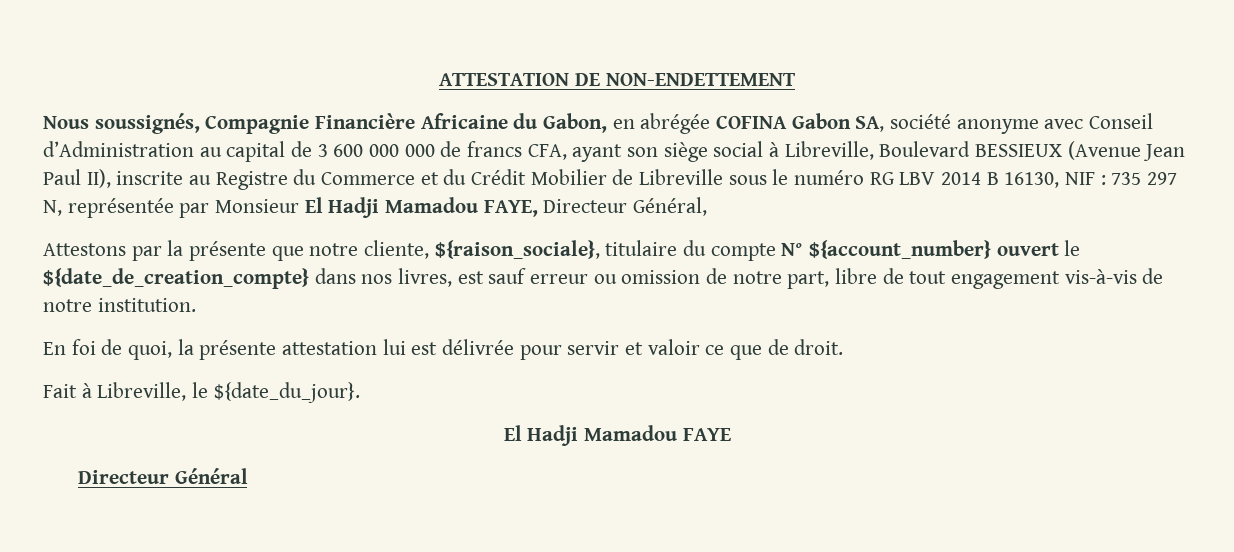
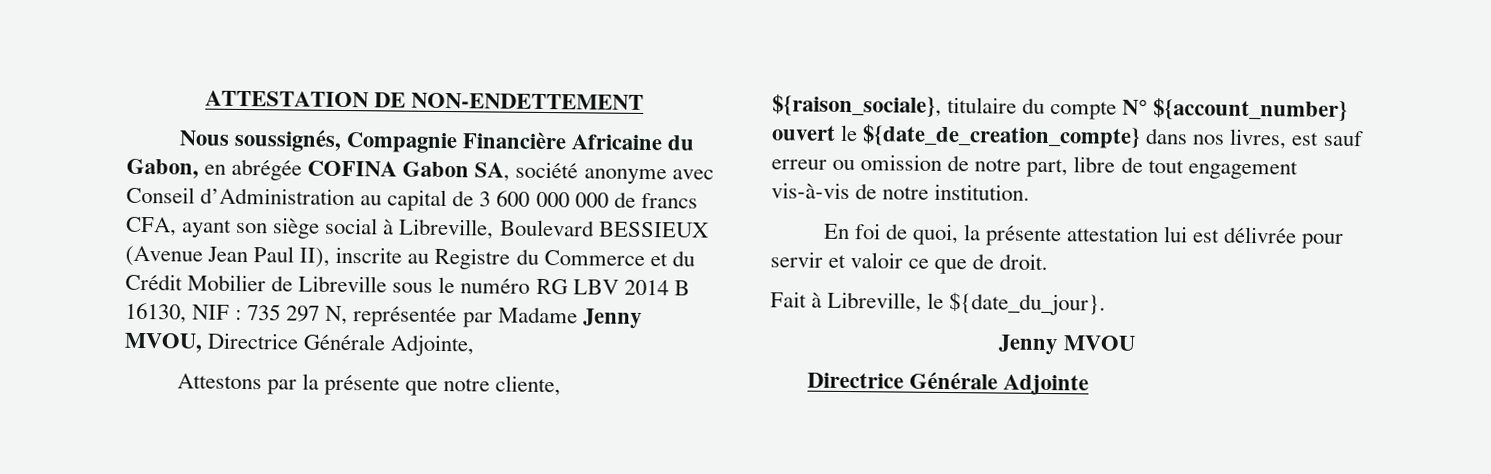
[215,197,708,218] Monsieur El Hadji Mamadou FAYE, Directeur Général, -> [497,306,642,329] [124,332,476,357] Madame Jenny MVOU, Directrice Générale Adjointe,
[503,425,731,446] [77,468,248,484] El Hadji Mamadou FAYE // Directeur Général -> [998,334,1136,356] [807,371,1090,396] Jenny MVOU // Directrice Générale Adjointe

